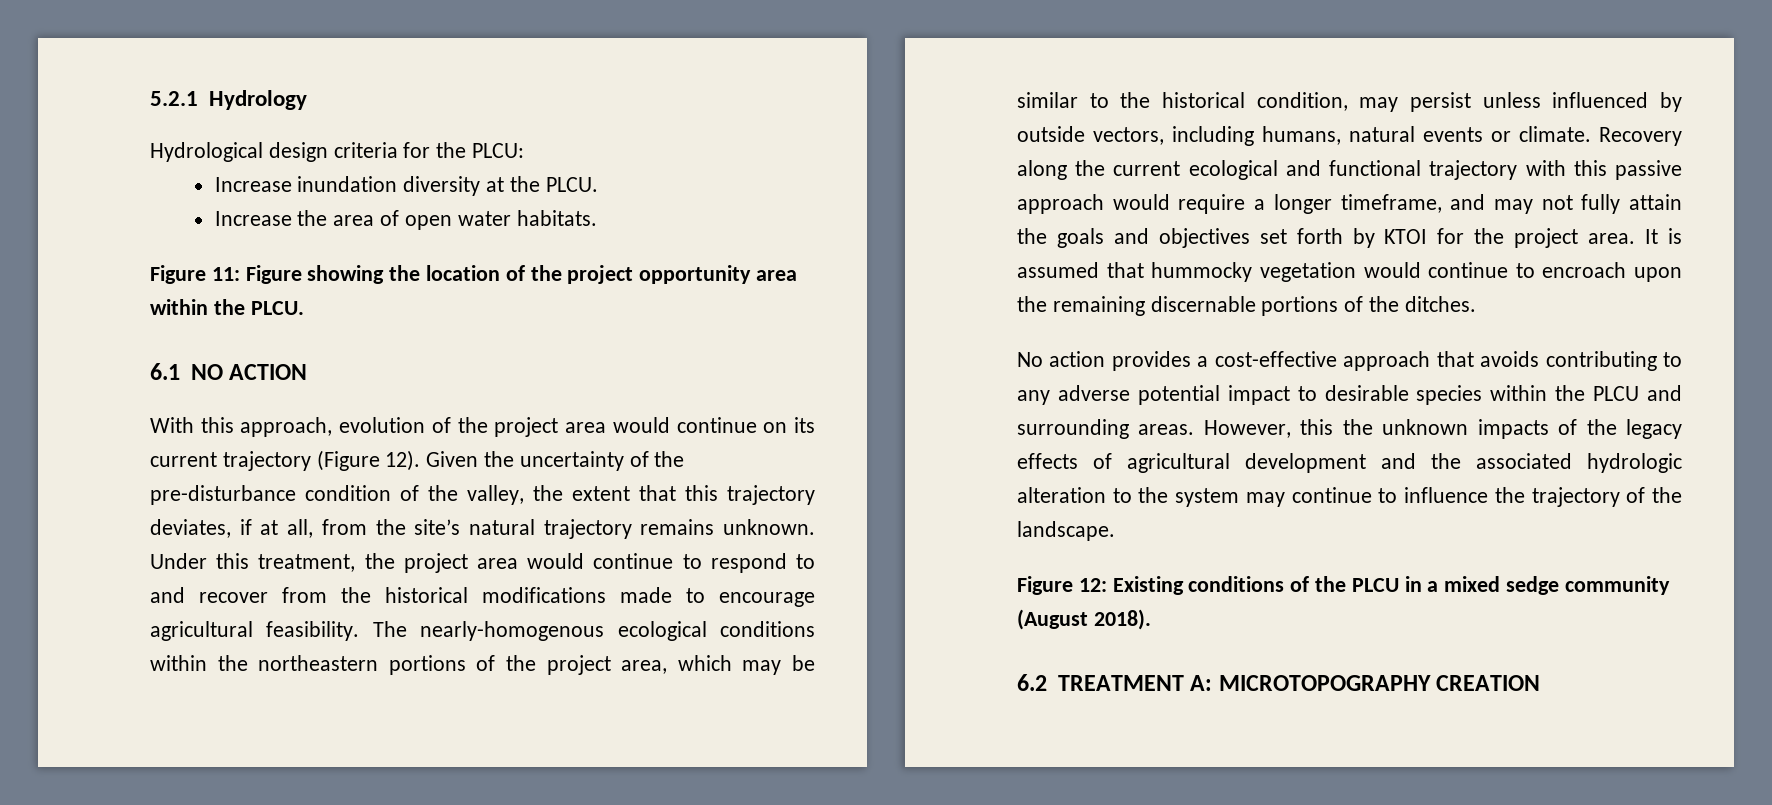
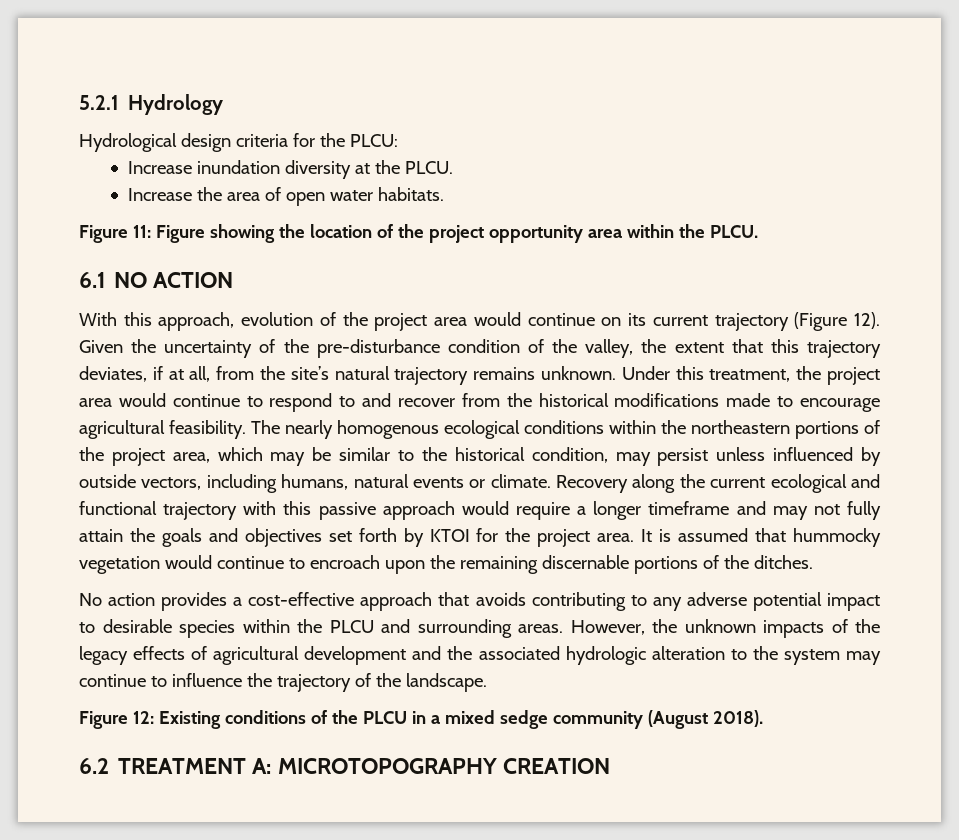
[420,621,605,641] nearly-homogenous -> [285,420,439,439] nearly homogenous
[1340,194,1442,213] timeframe, -> [648,501,730,515] timeframe
[1300,419,1334,435] this -> (645, 627) none

